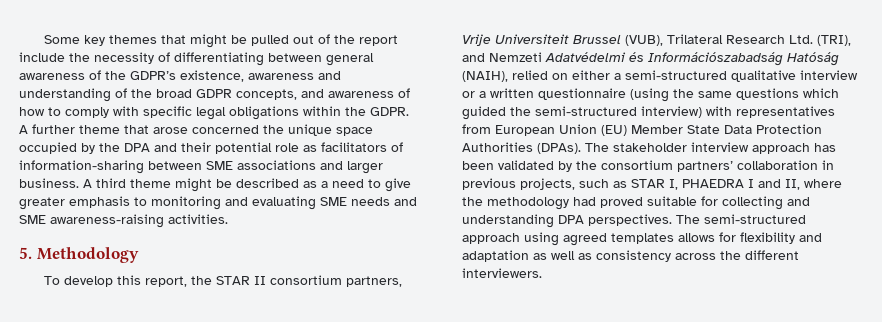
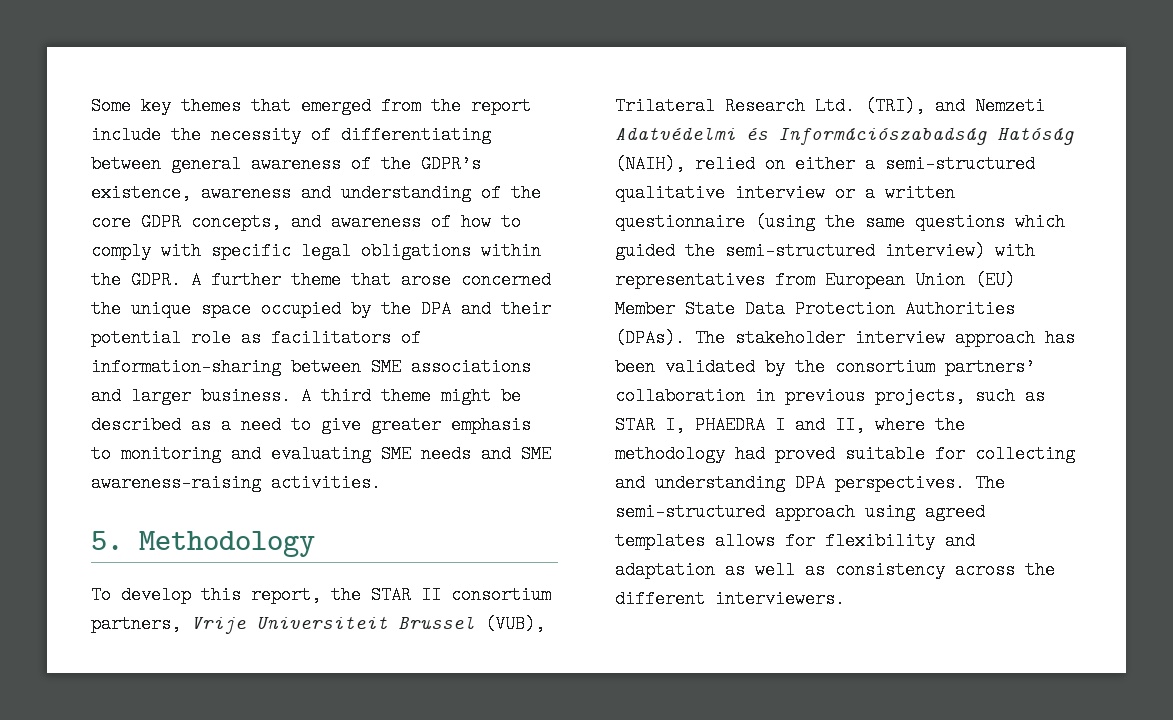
[189,34,330,48] might be pulled out of -> [301,97,421,115] emerged from
[156,89,192,98] broad -> [91,213,131,231] core

